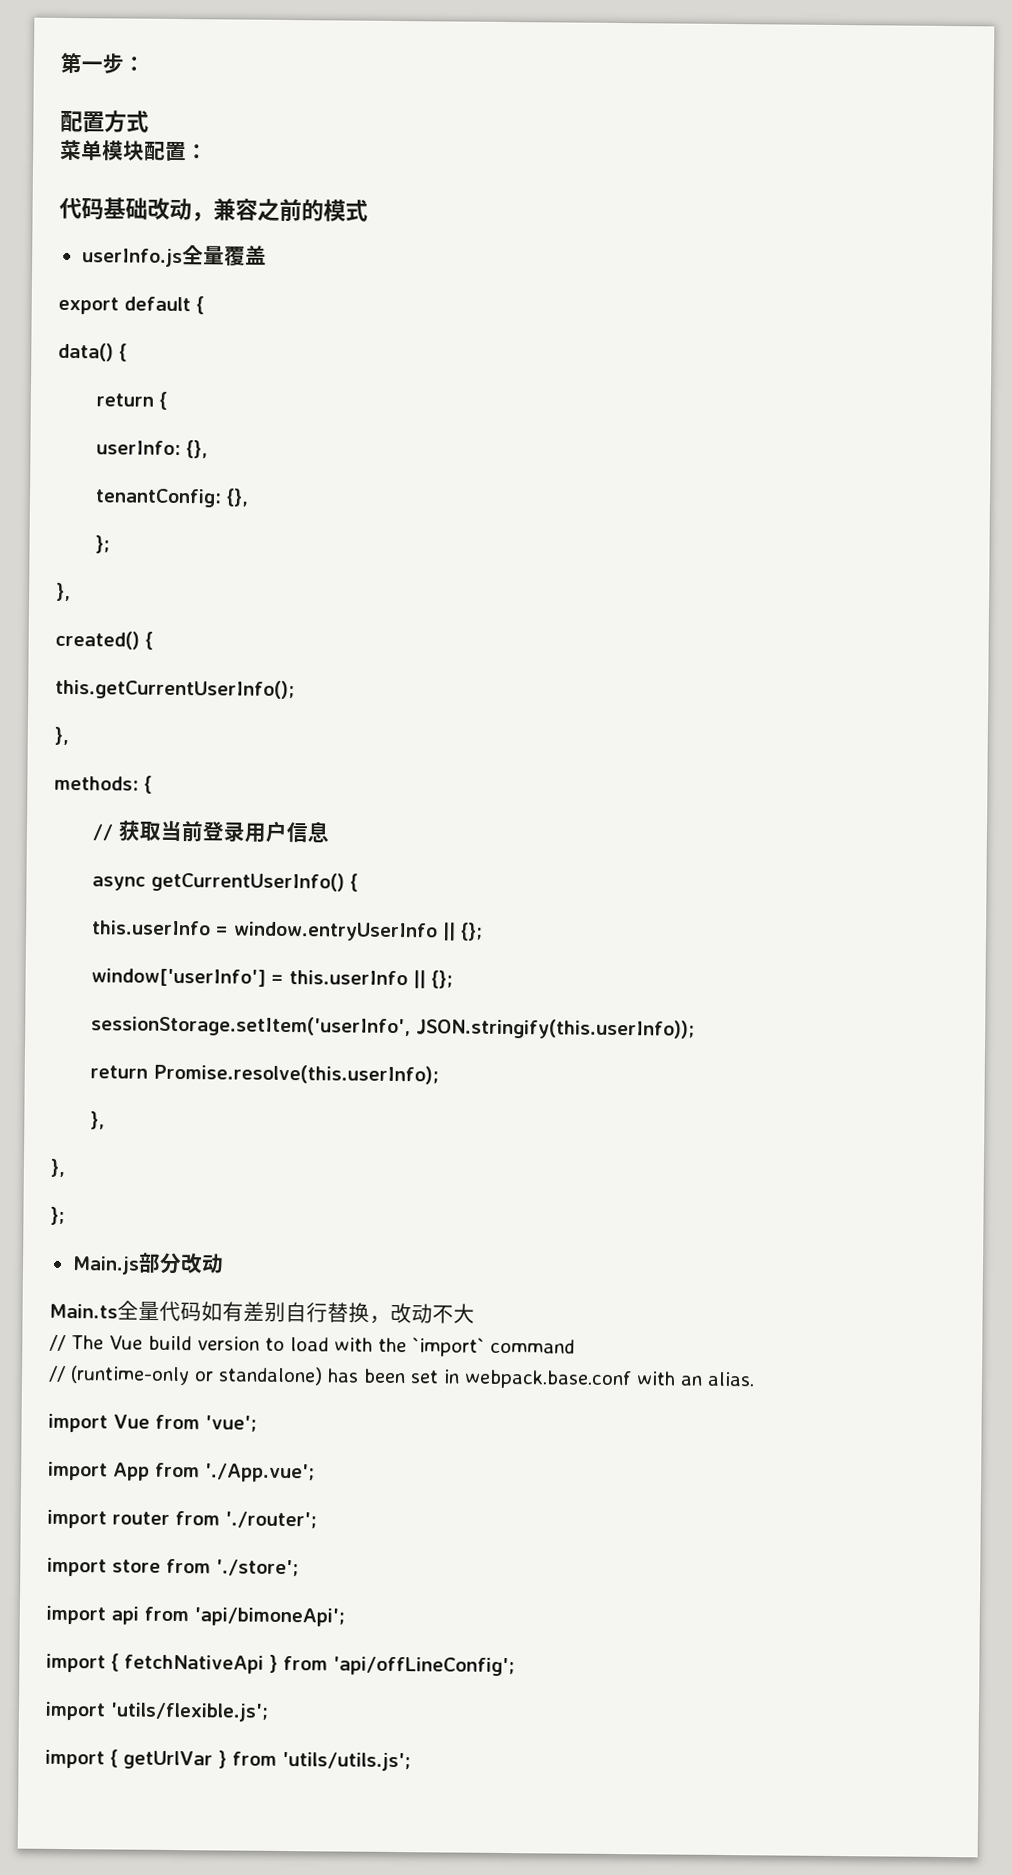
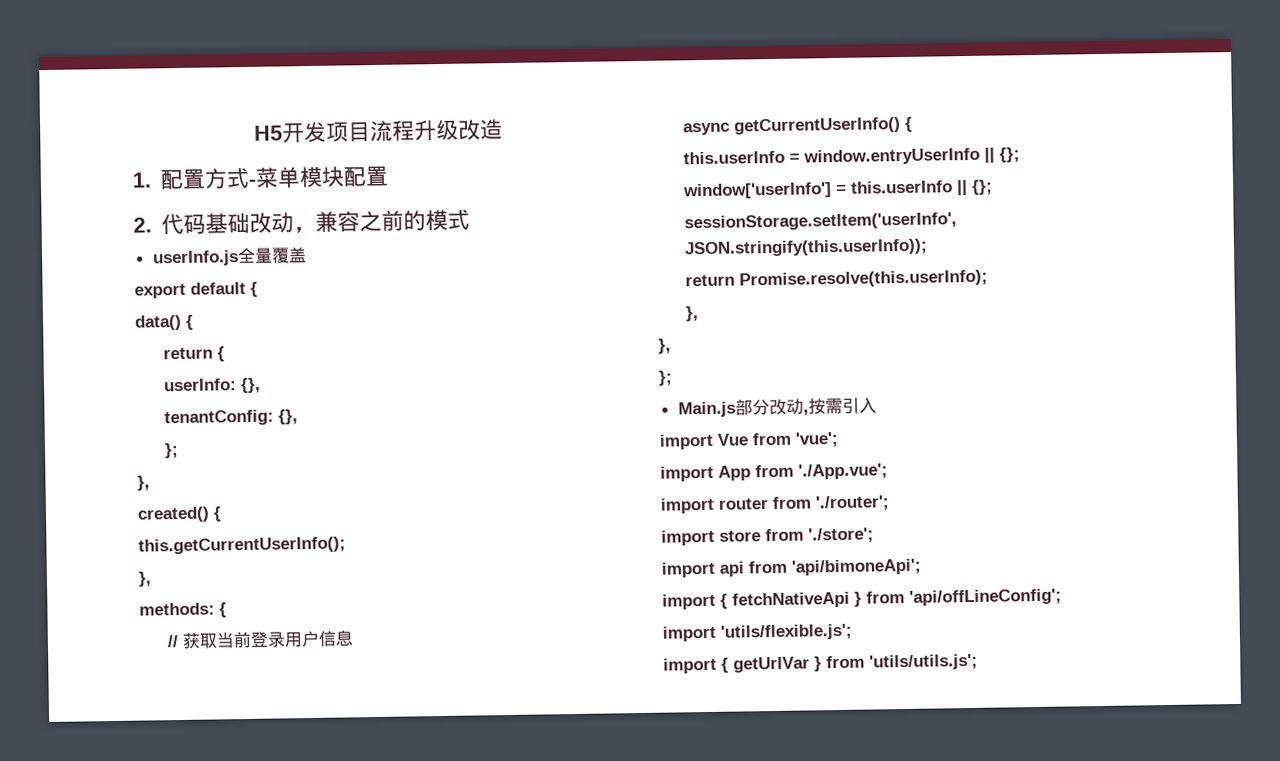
[60,52,145,74] 第一步： // -> [253,119,503,144] [132,172,152,188] H5开发项目流程升级改造 // 1.
(149, 121) // -> [247,178,256,186] -
[186,144,208,160] ： // -> [133,217,152,233] // 2.
[49,1300,475,1324] [49,1334,575,1357] [48,1365,755,1390] // Main.ts全量代码如有差别自行替换，改动不大 // // The Vue build version to load with the `import` command // // (runtime-only or standalone) has been set in webpack.base.conf with an alias. -> [802,397,877,416] ,按需引入

